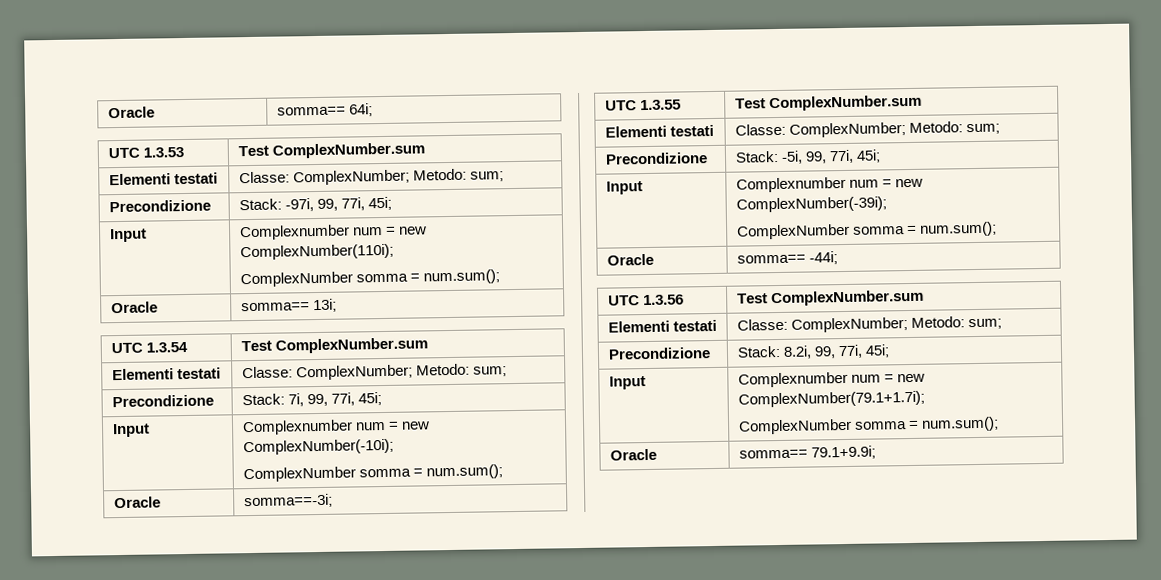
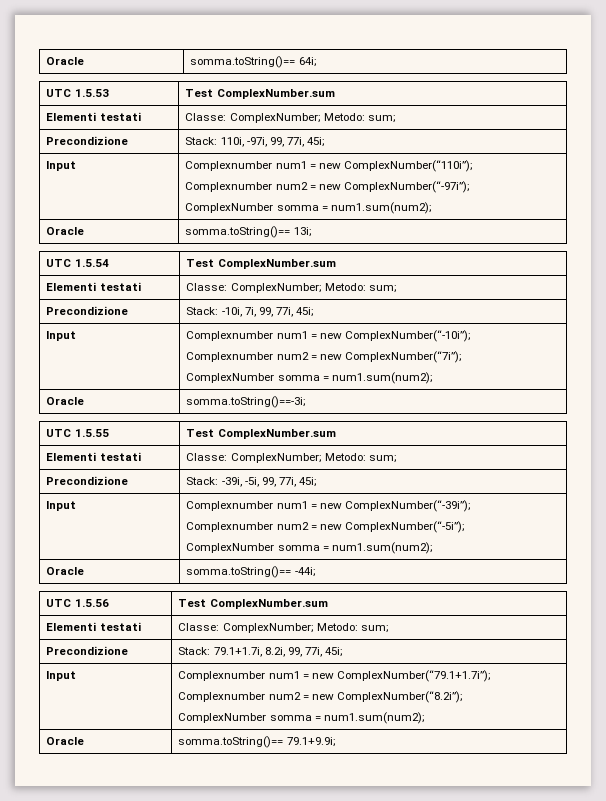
[107,106,155,119] [276,106,346,116] Oracle | somma== -> [46,57,85,65] [190,56,296,68] Oracle | somma.toString()==
[143,146,185,158] 1.3.53 -> [74,89,109,97] 1.5.53
(282, 204) none -> [220,137,244,147] 110i,
[353,226,428,236] [239,243,394,261] [239,269,501,288] [110,301,158,314] [240,302,310,312] num = new ComplexNumber(110i); // ComplexNumber somma = num.sum(); // Oracle | somma== -> [275,160,473,172] [185,181,470,193] [185,202,432,214] [46,227,85,235] [185,226,291,238] num1 = new ComplexNumber(“110i”); // Complexnumber num2 = new ComplexNumber(“-97i”); // ComplexNumber somma = num1.sum(num2); // Oracle | somma.toString()==
[146,341,189,353] 1.3.54 -> [74,259,109,267] 1.5.54
(285, 399) none -> [221,307,242,317] -10i,
[355,421,431,431] [242,438,394,456] [242,464,504,483] [113,496,161,509] [243,493,333,509] [604,99,682,111] num = new ComplexNumber(-10i); // ComplexNumber somma = num.sum(); // Oracle | somma==-3i; // UTC 1.3.55 -> [276,330,471,342] [186,351,462,363] [186,372,433,384] [46,397,85,405] [186,396,307,408] [46,429,109,437] num1 = new ComplexNumber(“-10i”); // Complexnumber num2 = new ComplexNumber(“7i”); // ComplexNumber somma = num1.sum(num2); // Oracle | somma.toString()==-3i; // UTC 1.5.55
(779, 156) none -> [221,477,242,487] -39i,
[849,178,924,188] [735,196,887,213] [736,221,998,240] [606,253,654,266] [736,254,806,264] num = new ComplexNumber(-39i); // ComplexNumber somma = num.sum(); // Oracle | somma== -> [276,500,471,512] [186,521,465,533] [186,542,433,554] [46,567,85,575] [186,566,292,578] num1 = new ComplexNumber(“-39i”); // Complexnumber num2 = new ComplexNumber(“-5i”); // ComplexNumber somma = num1.sum(num2); // Oracle | somma.toString()==
[643,294,685,306] 1.3.56 -> [74,599,109,607] 1.5.56
(781, 351) none -> [213,647,262,657] 79.1+1.7i,
[851,373,926,383] [737,390,925,408] [738,416,1000,435] [609,448,657,461] [738,449,808,459] num = new ComplexNumber(79.1+1.7i); // ComplexNumber somma = num.sum(); // Oracle | somma== -> [268,670,491,682] [178,691,463,703] [178,712,425,724] [46,737,85,745] [178,736,284,748] num1 = new ComplexNumber(“79.1+1.7i”); // Complexnumber num2 = new ComplexNumber(“8.2i”); // ComplexNumber somma = num1.sum(num2); // Oracle | somma.toString()==

